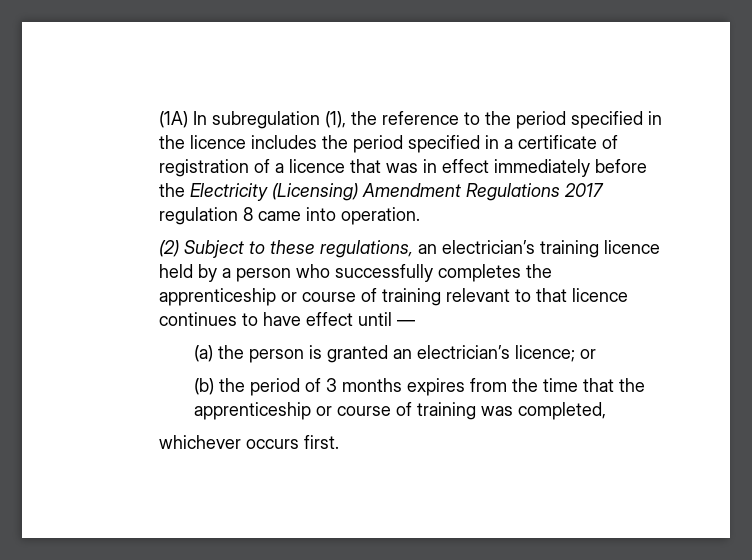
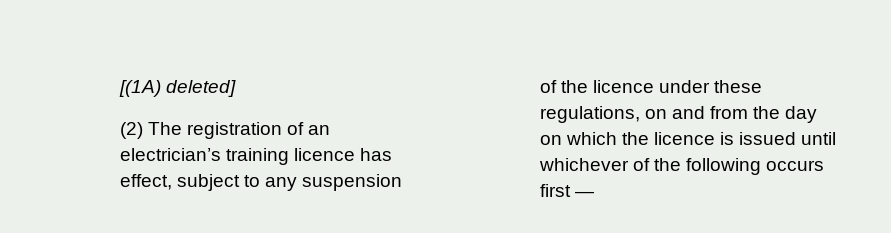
[158,111,662,129] [158,135,618,153] [158,159,647,177] [158,183,604,201] [158,207,420,225] [158,240,660,258] [158,264,552,282] [158,288,628,306] [158,312,415,326] [193,345,596,363] [193,378,645,396] [193,402,606,420] [158,435,339,449] (1A) In subregulation (1), the reference to the period specified in the licence includes the period specified in a certificate of registration of a licence that was in effect immediately before the Electricity (Licensing) Amendment Regulations 2017 regulation 8 came into operation. // (2) Subject to these regulations, an electrician’s training licence held by a person who successfully completes the apprenticeship or course of training relevant to that licence continues to have effect until — // (a) the person is granted an electrician’s licence; or // (b) the period of 3 months expires from the time that the apprenticeship or course of training was completed, // whichever occurs first. -> [118,80,236,97] [119,122,331,139] [119,148,393,165] [119,174,403,191] [539,80,763,93] [539,106,818,123] [539,132,837,145] [538,158,825,175] [539,184,594,197] [(1A) deleted] // (2) The registration of an electrician’s training licence has effect, subject to any suspension of the licence under these regulations, on and from the day on which the licence is issued until whichever of the following occurs first —

